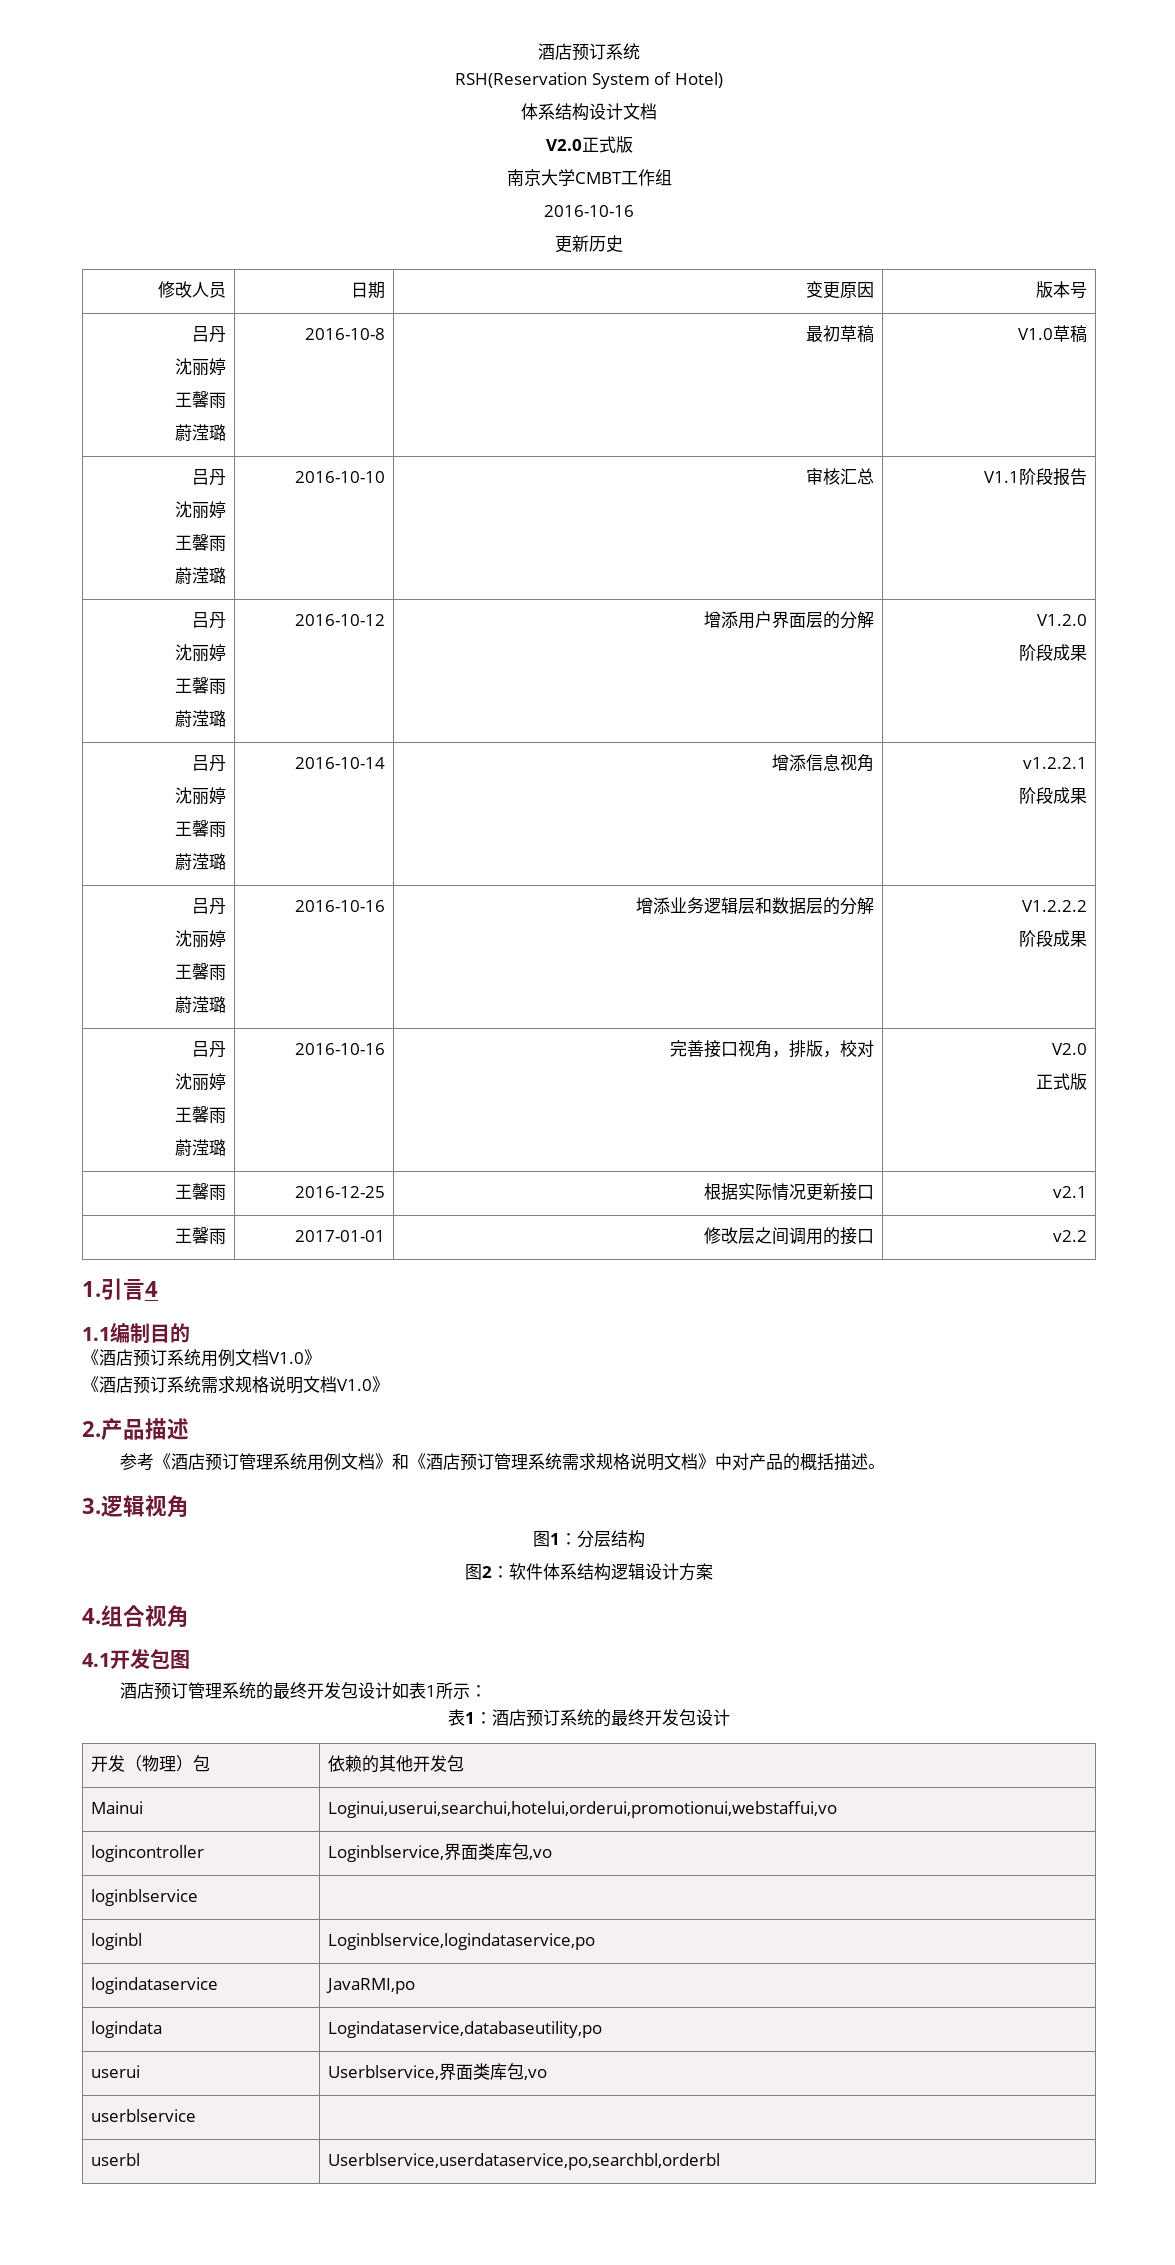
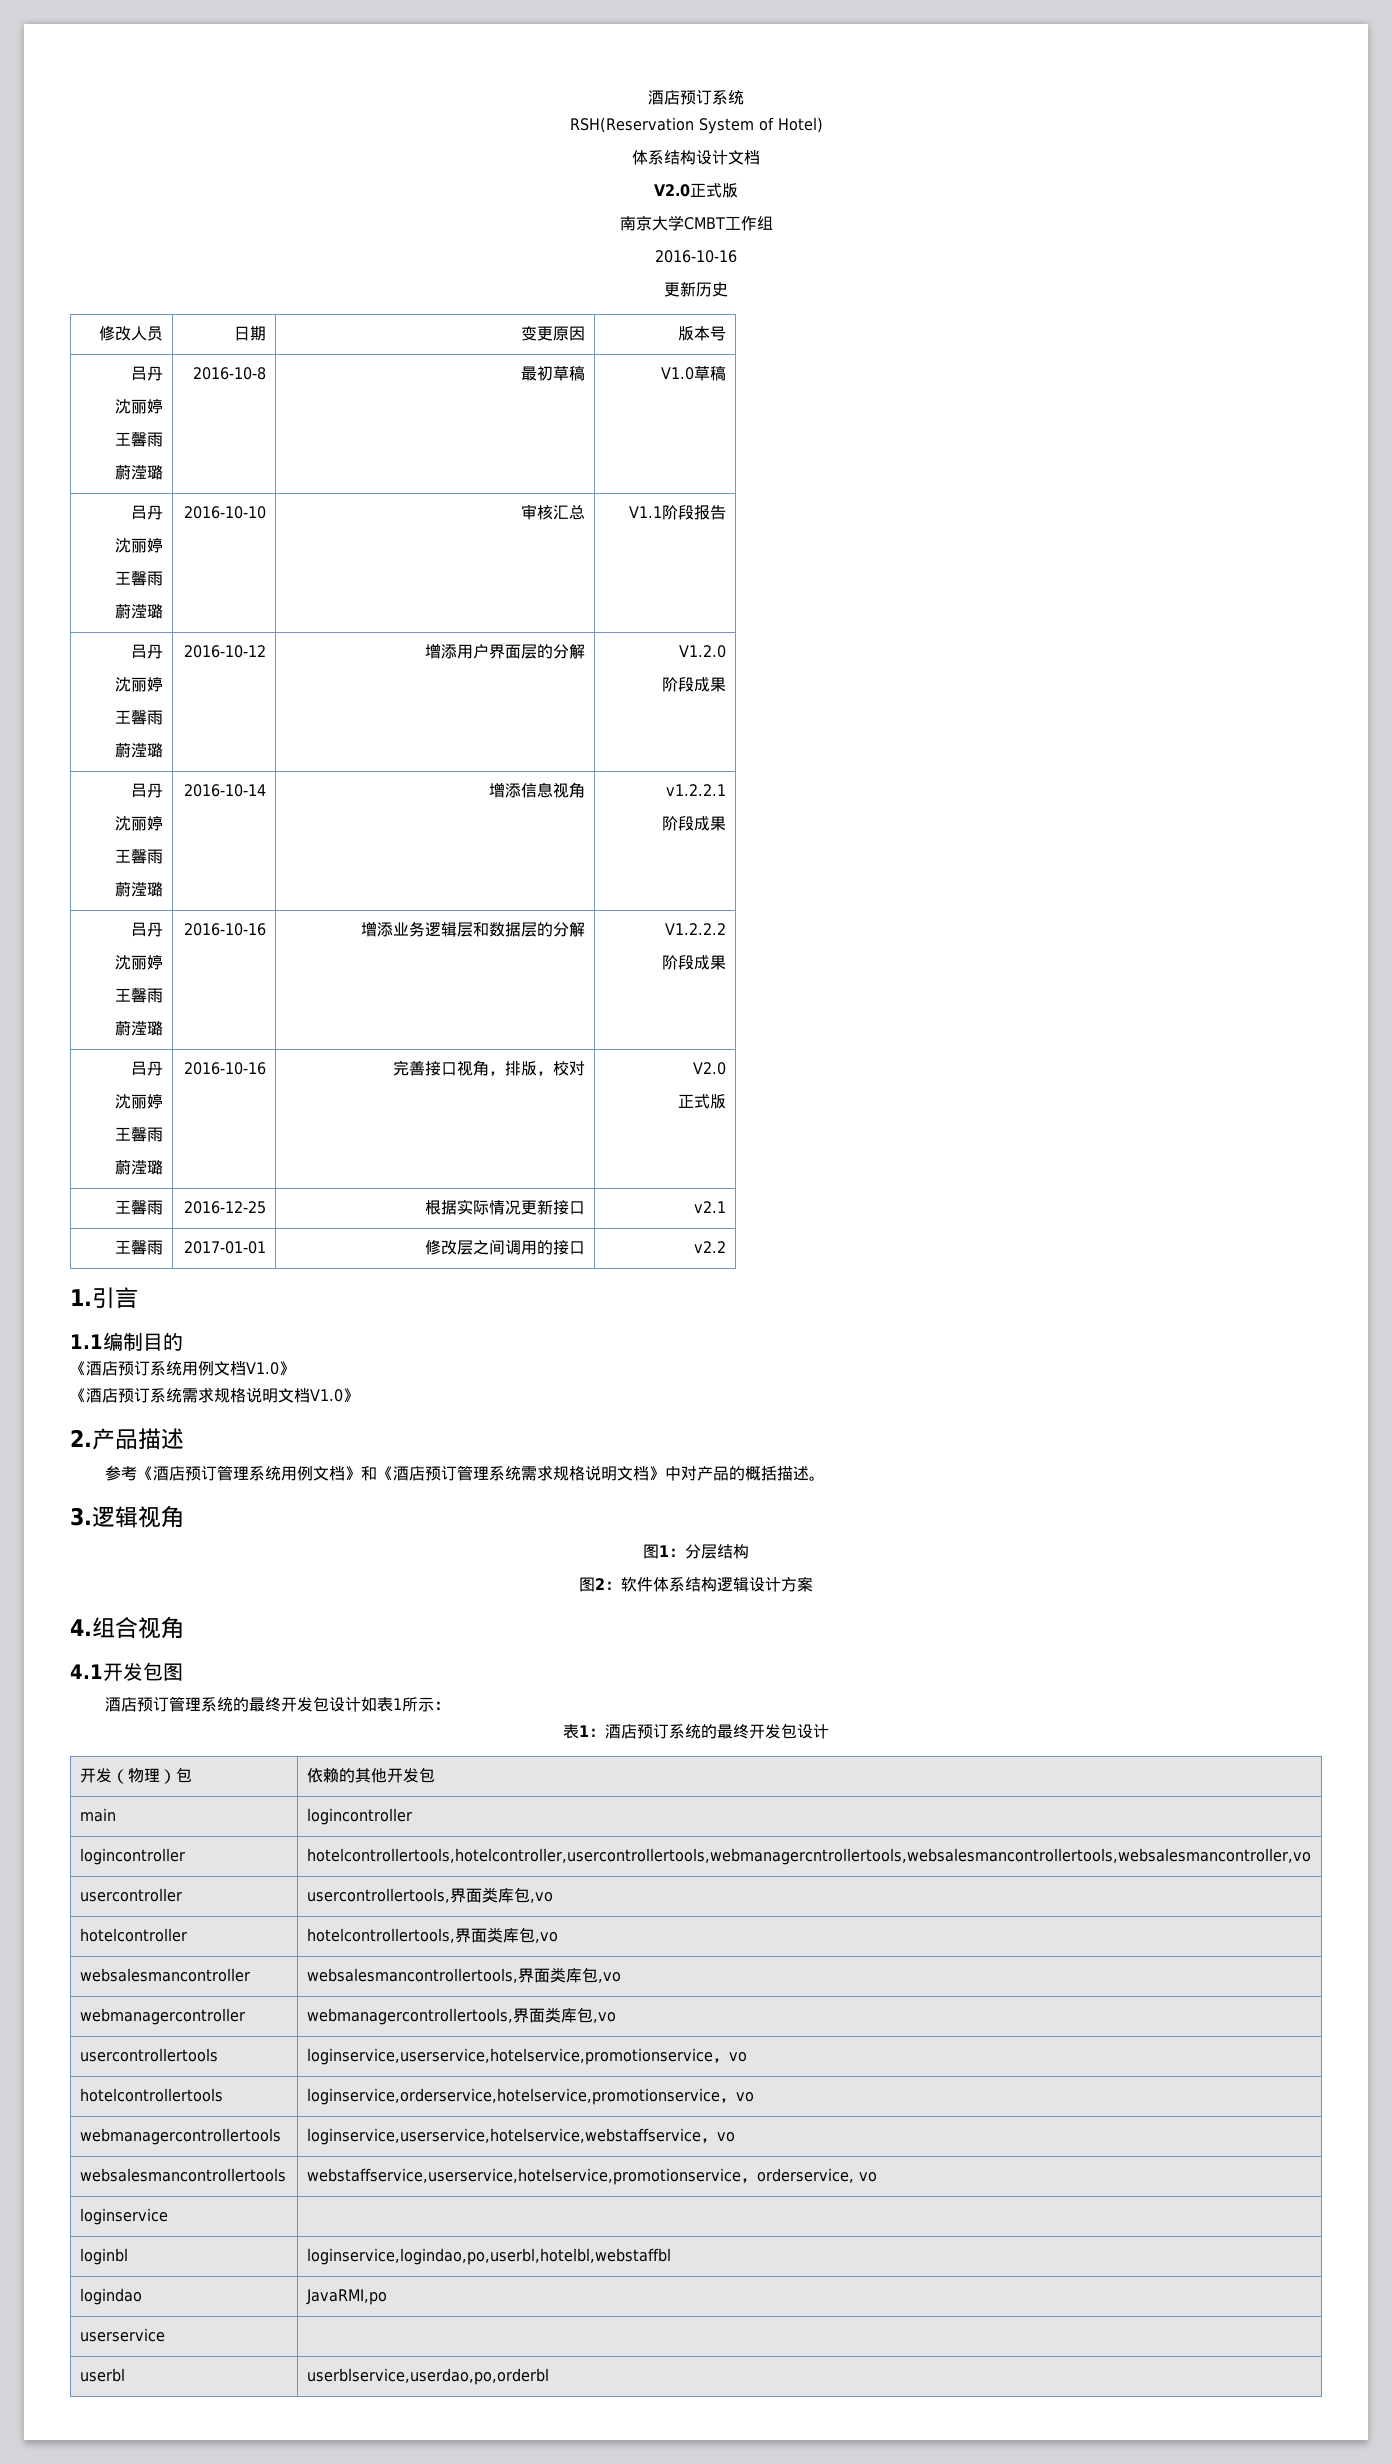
[145,1281,158,1297] 4 -> (138, 1298) none
[90,1801,143,1814] [327,1801,837,1818] Mainui | Loginui,userui,searchui,hotelui,orderui,promotionui,webstaffui,vo -> [80,1808,117,1822] [307,1808,413,1825] main | logincontroller
[327,1843,552,1862] [90,1889,198,1906] [90,1933,142,1950] [327,1933,595,1950] [90,1977,218,1994] [325,1978,415,1994] [90,2021,162,2038] [327,2021,602,2038] [90,2065,140,2078] [327,2063,547,2080] [90,2109,196,2122] Loginblservice,界面类库包,vo // loginblservice | // loginbl | Loginblservice,logindataservice,po // logindataservice | JavaRMI,po // logindata | Logindataservice,databaseutility,po // userui | Userblservice,界面类库包,vo // userblservice -> [307,1848,1312,1865] [80,1888,183,1902] [307,1887,554,1903] [80,1928,188,1942] [307,1927,559,1943] [80,1968,251,1982] [307,1967,622,1983] [80,2008,246,2025] [307,2007,617,2025] [80,2048,219,2062] [307,2048,748,2065] [80,2088,224,2102] [307,2088,755,2105] [80,2128,282,2145] [307,2128,736,2145] [80,2168,287,2182] [307,2168,878,2185] [80,2208,169,2225] [80,2248,129,2265] [307,2248,672,2265] [80,2288,143,2305] [306,2289,388,2305] [80,2328,166,2342] hotelcontrollertools,hotelcontroller,usercontrollertools,webmanagercntrollertools,websalesmancontrollertools,websalesmancontroller,vo // usercontroller | usercontrollertools,界面类库包,vo // hotelcontroller | hotelcontrollertools,界面类库包,vo // websalesmancontroller | websalesmancontrollertools,界面类库包,vo // webmanagercontroller | webmanagercontrollertools,界面类库包,vo // usercontrollertools | loginservice,userservice,hotelservice,promotionservice，vo // hotelcontrollertools | loginservice,orderservice,hotelservice,promotionservice，vo // webmanagercontrollertools | loginservice,userservice,hotelservice,webstaffservice，vo // websalesmancontrollertools | webstaffservice,userservice,hotelservice,promotionservice，orderservice, vo // loginservice | // loginbl | loginservice,logindao,po,userbl,hotelbl,webstaffbl // logindao | JavaRMI,po // userservice
[327,2153,720,2170] Userblservice,userdataservice,po,searchbl,orderbl -> [307,2368,550,2385] userblservice,userdao,po,orderbl

